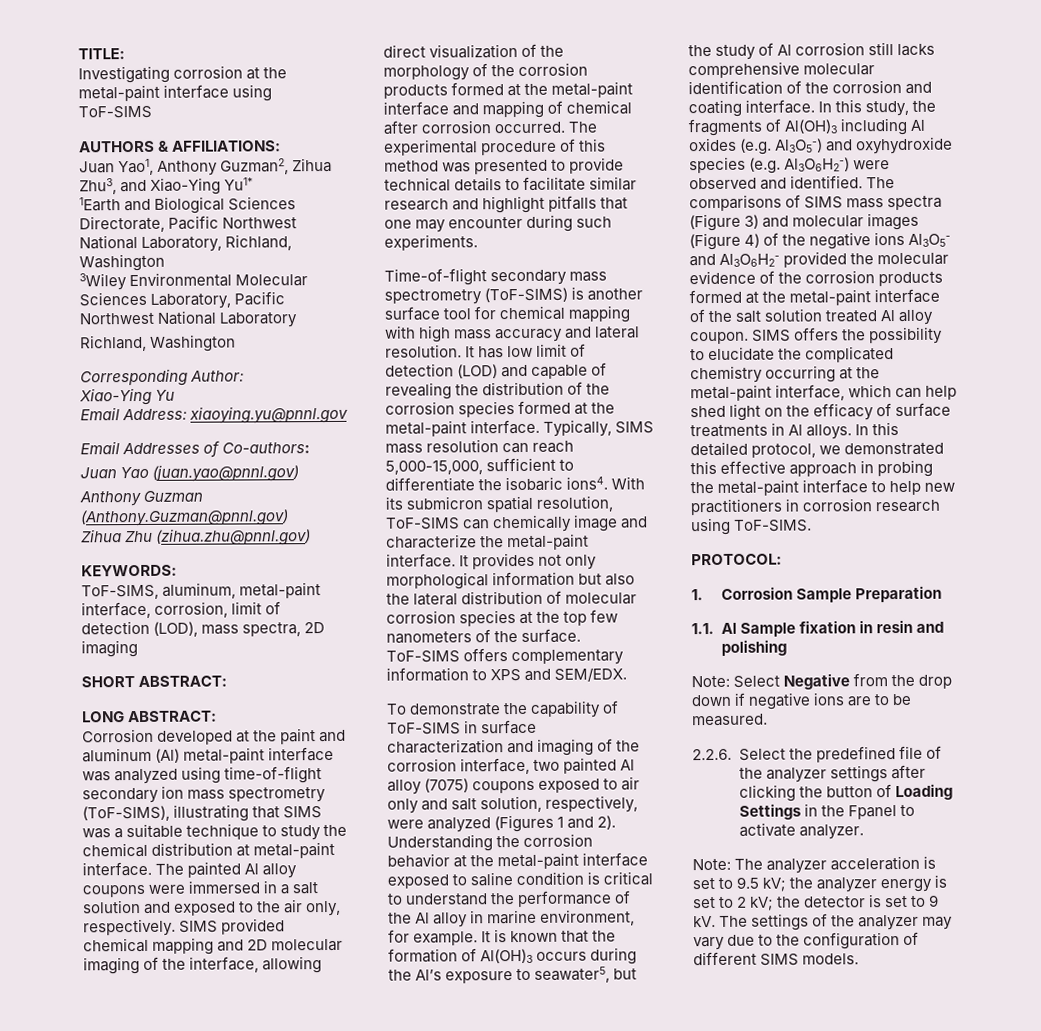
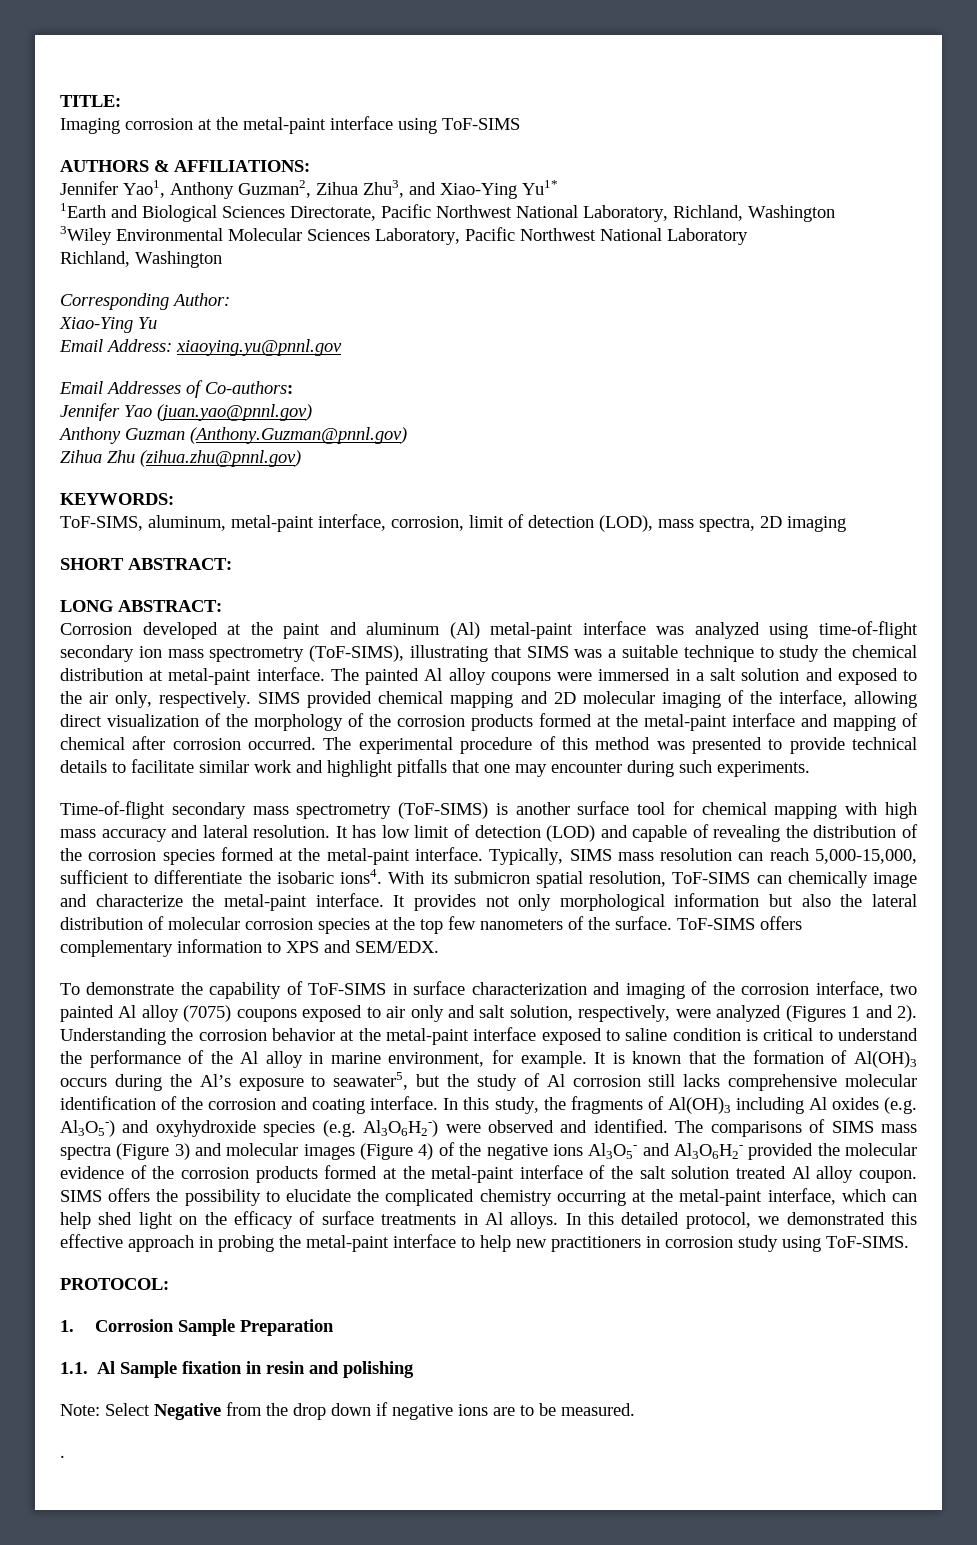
[78,65,170,84] Investigating -> [60,118,120,134] Imaging
[79,161,115,174] Juan -> [60,181,118,195] Jennifer
[80,467,117,479] Juan -> [60,403,120,421] Jennifer
[384,198,449,211] research -> [254,760,292,773] work
[875,499,941,513] research -> [738,1235,778,1252] study
[692,745,942,763] [738,764,926,783] [738,783,953,802] [738,803,915,820] [738,822,864,840] [692,855,937,874] [692,874,948,893] [693,894,940,911] [693,913,954,931] [693,931,920,951] [693,951,860,966] 2.2.6. Select the predefined file of the analyzer settings after clicking the button of Loading Settings in the Fpanel to activate analyzer. // Note: The analyzer acceleration is set to 9.5 kV; the analyzer energy is set to 2 kV; the detector is set to 9 kV. The settings of the analyzer may vary due to the configuration of different SIMS models. -> [60,1455,65,1458] .

